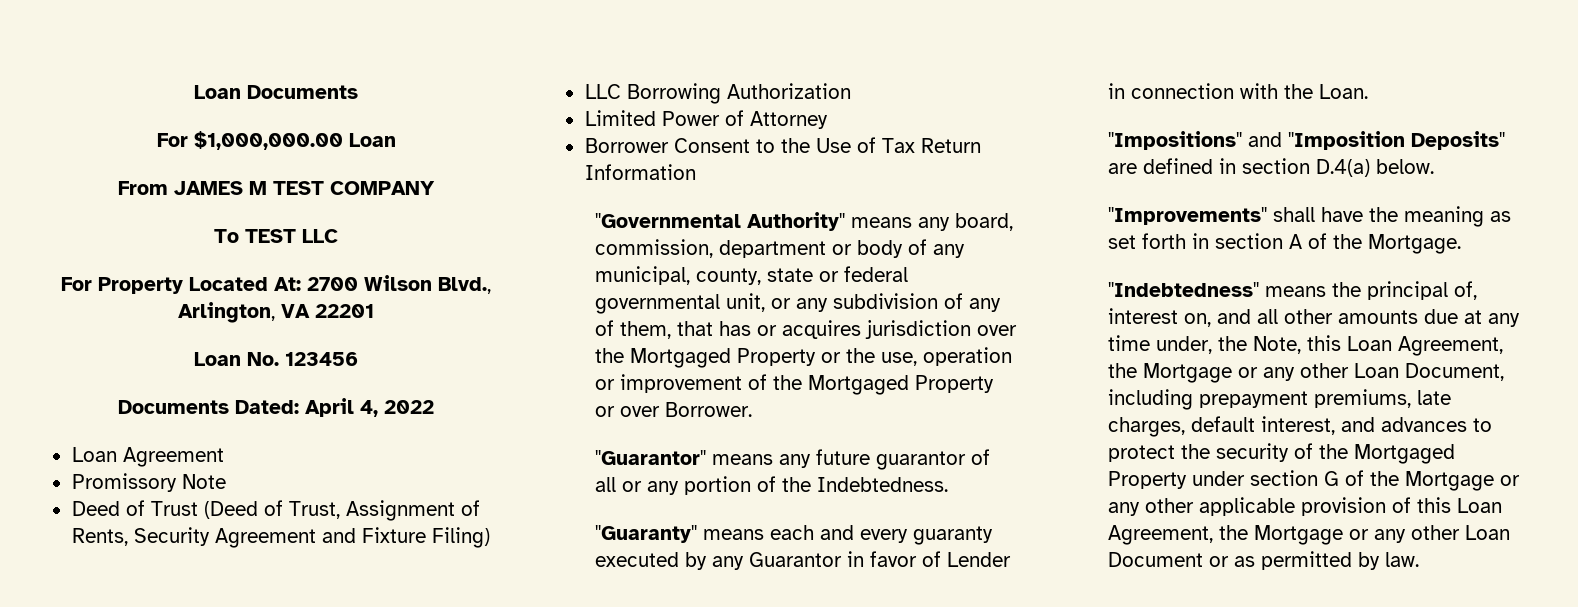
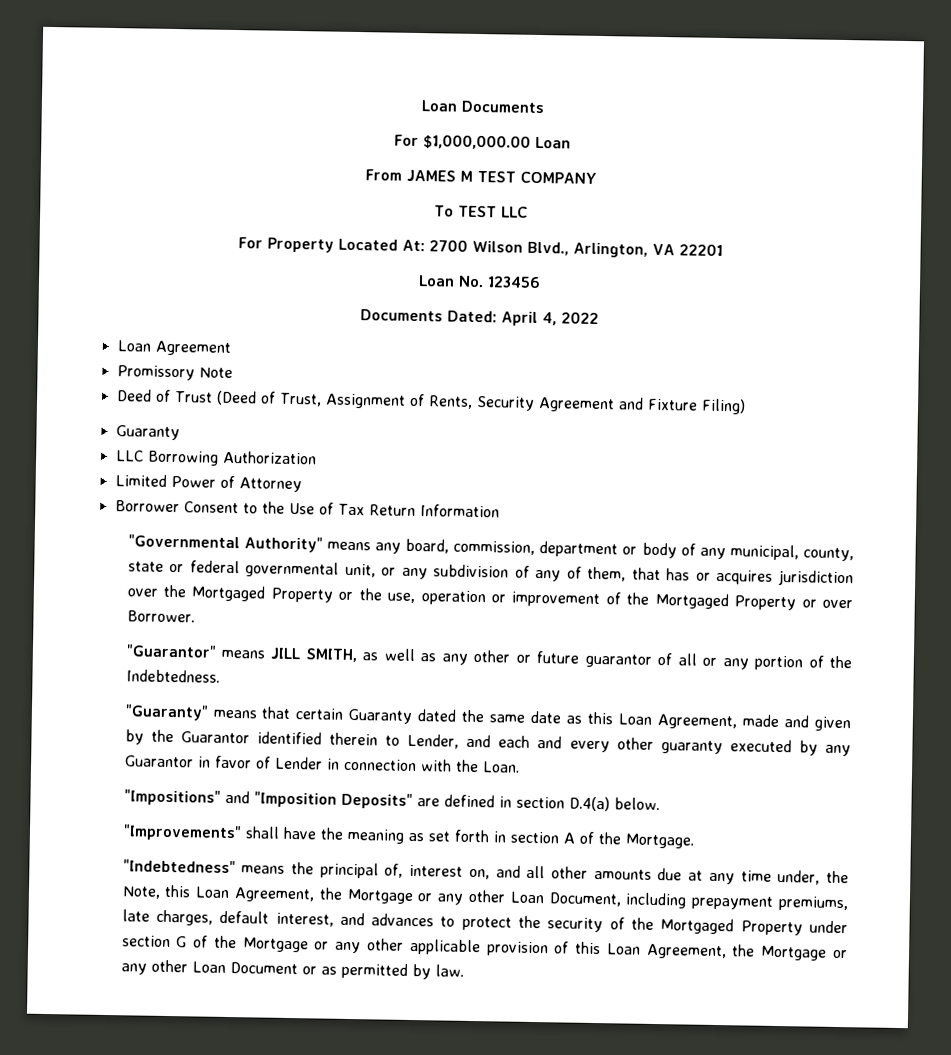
(490, 537) none -> [115,425,180,441] // Guaranty
[778,454,811,468] any -> [270,647,531,665] JILL SMITH, as well as any other or
(764, 534) none -> [261,706,851,732] [124,729,492,749] that certain Guaranty dated the same date as this Loan Agreement, made and given by the Guarantor identified therein to Lender, and
(908, 536) none -> [616,737,654,750] other

